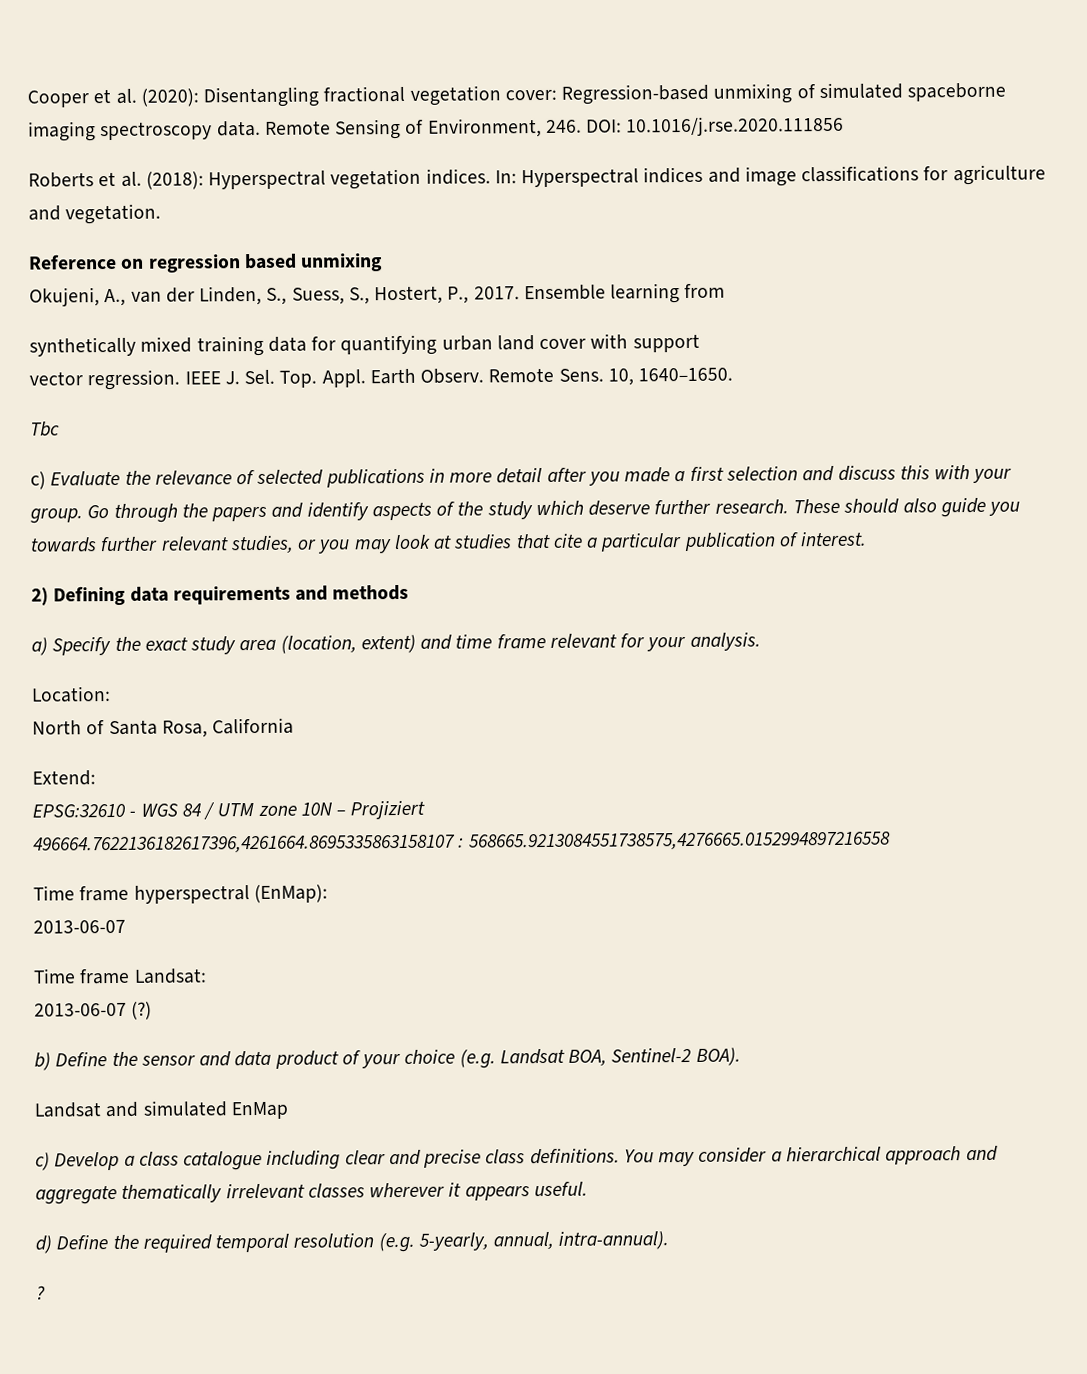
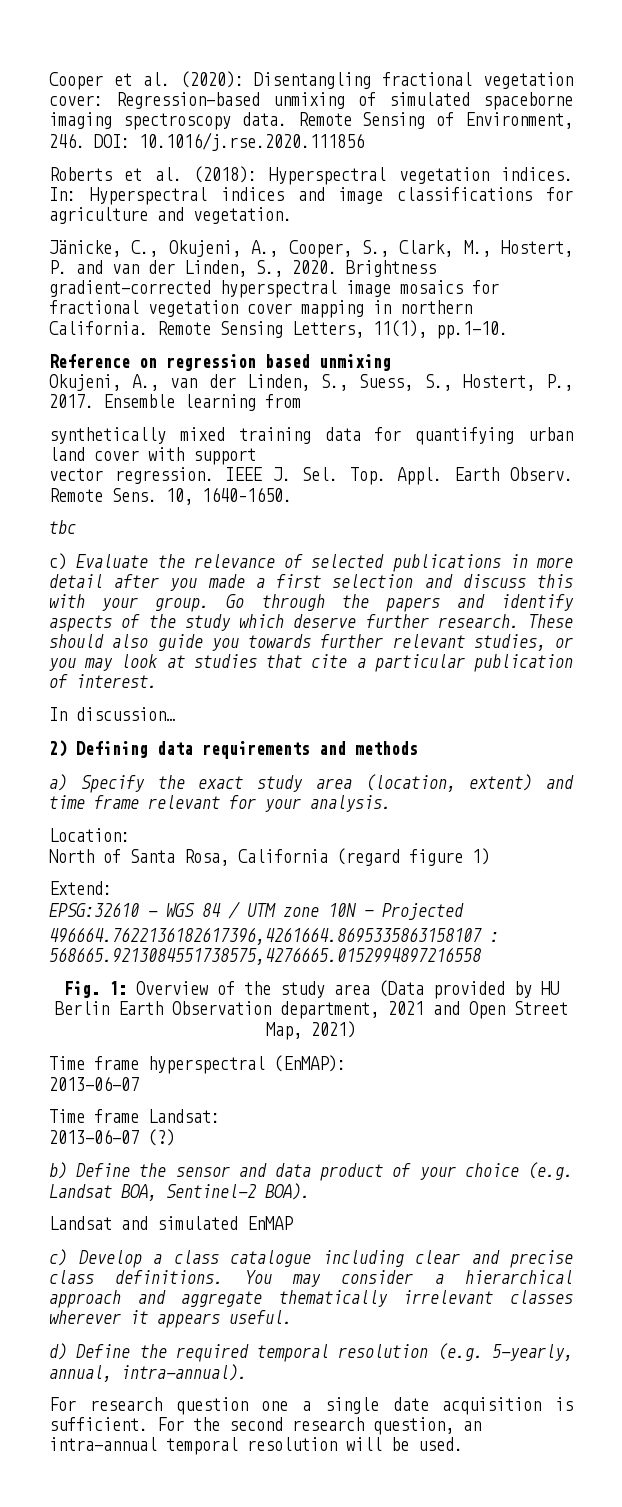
(162, 214) none -> [49,240,573,258] [49,260,436,277] [49,280,499,298] [49,300,472,318] [49,320,508,339] // Jänicke, C., Okujeni, A., Cooper, S., Clark, M., Hostert, P. and van der Linden, S., 2020. Brightness gradient-corrected hyperspectral image mosaics for fractional vegetation cover mapping in northern California. Remote Sensing Letters, 11(1), pp.1-10.
[30,421,60,437] Tbc -> [49,520,76,534] tbc
(868, 539) none -> [49,707,175,721] // In discussion…
(295, 726) none -> [337,848,490,866] (regard figure 1)
[350,800,426,820] Projiziert -> [382,903,464,920] Projected
(891, 841) none -> [63,980,559,999] [54,1001,568,1019] [266,1021,356,1040] // Fig. 1: Overview of the study area (Data provided by HU Berlin Earth Observation department, 2021 and Open Street Map, 2021)
[253,884,328,904] (EnMap): -> [274,1055,346,1072] (EnMAP):
[230,1101,289,1120] EnMap -> [247,1216,293,1230] EnMAP
[36,1285,46,1300] ? -> [49,1397,573,1415] [49,1417,481,1435] [49,1437,463,1455] For research question one a single date acquisition is sufficient. For the second research question, an intra-annual temporal resolution will be used.

